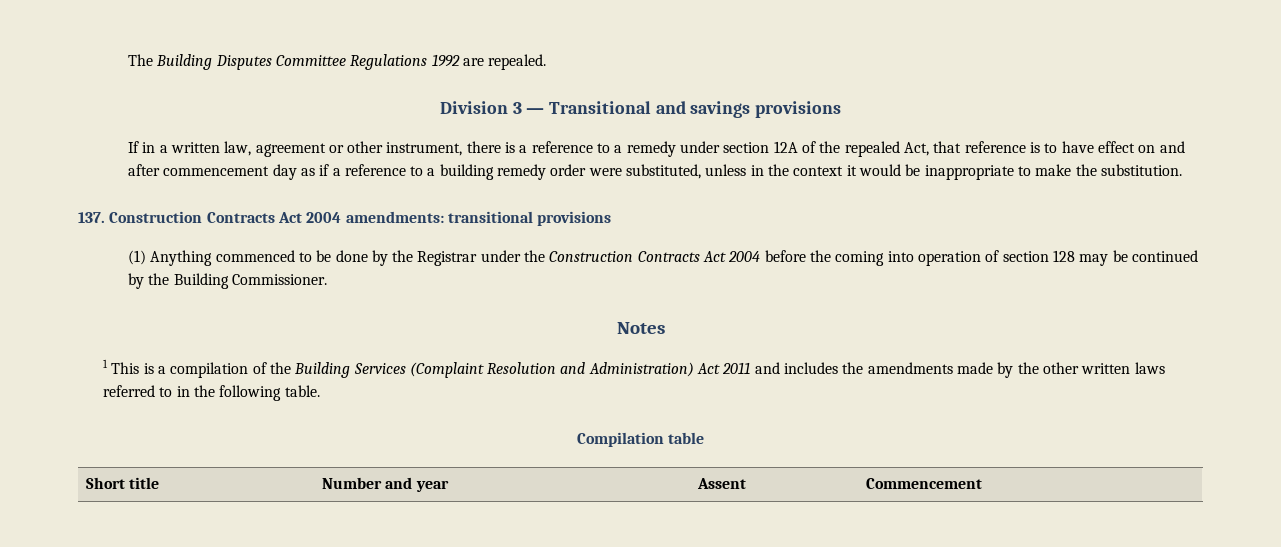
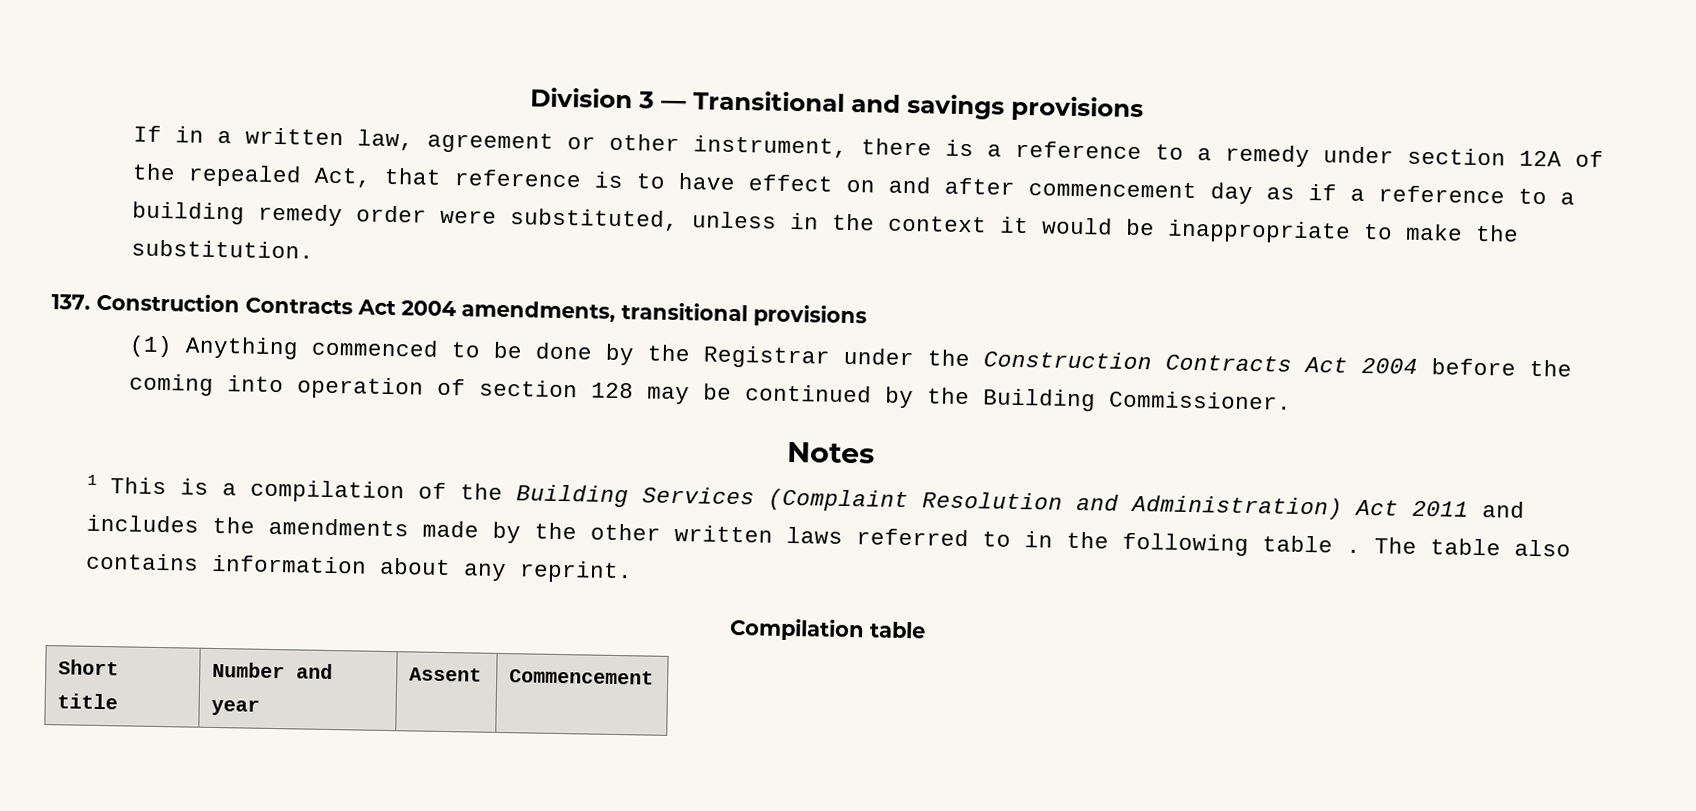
[127,54,547,70] The Building Disputes Committee Regulations 1992 are repealed. // -> (529, 98) none
[345,211,444,223] amendments: -> [461,300,616,323] amendments,
[284,385,320,397] table. -> [1262,535,1572,557] [86,552,634,584] table . The table also contains information about any reprint.

